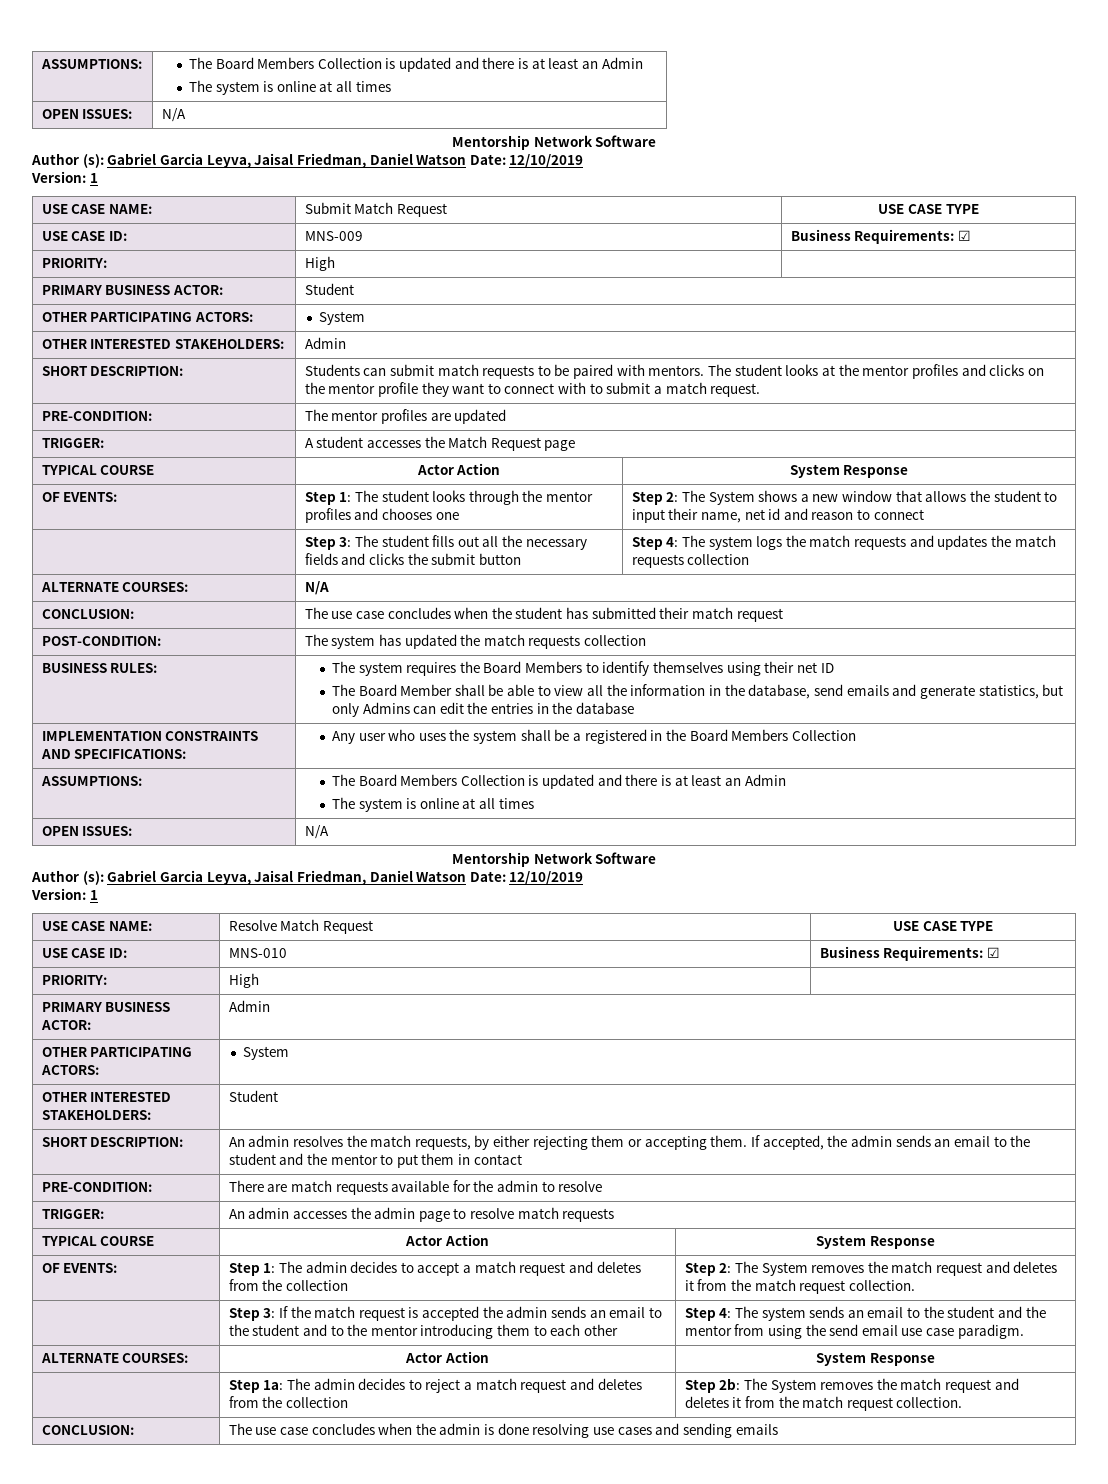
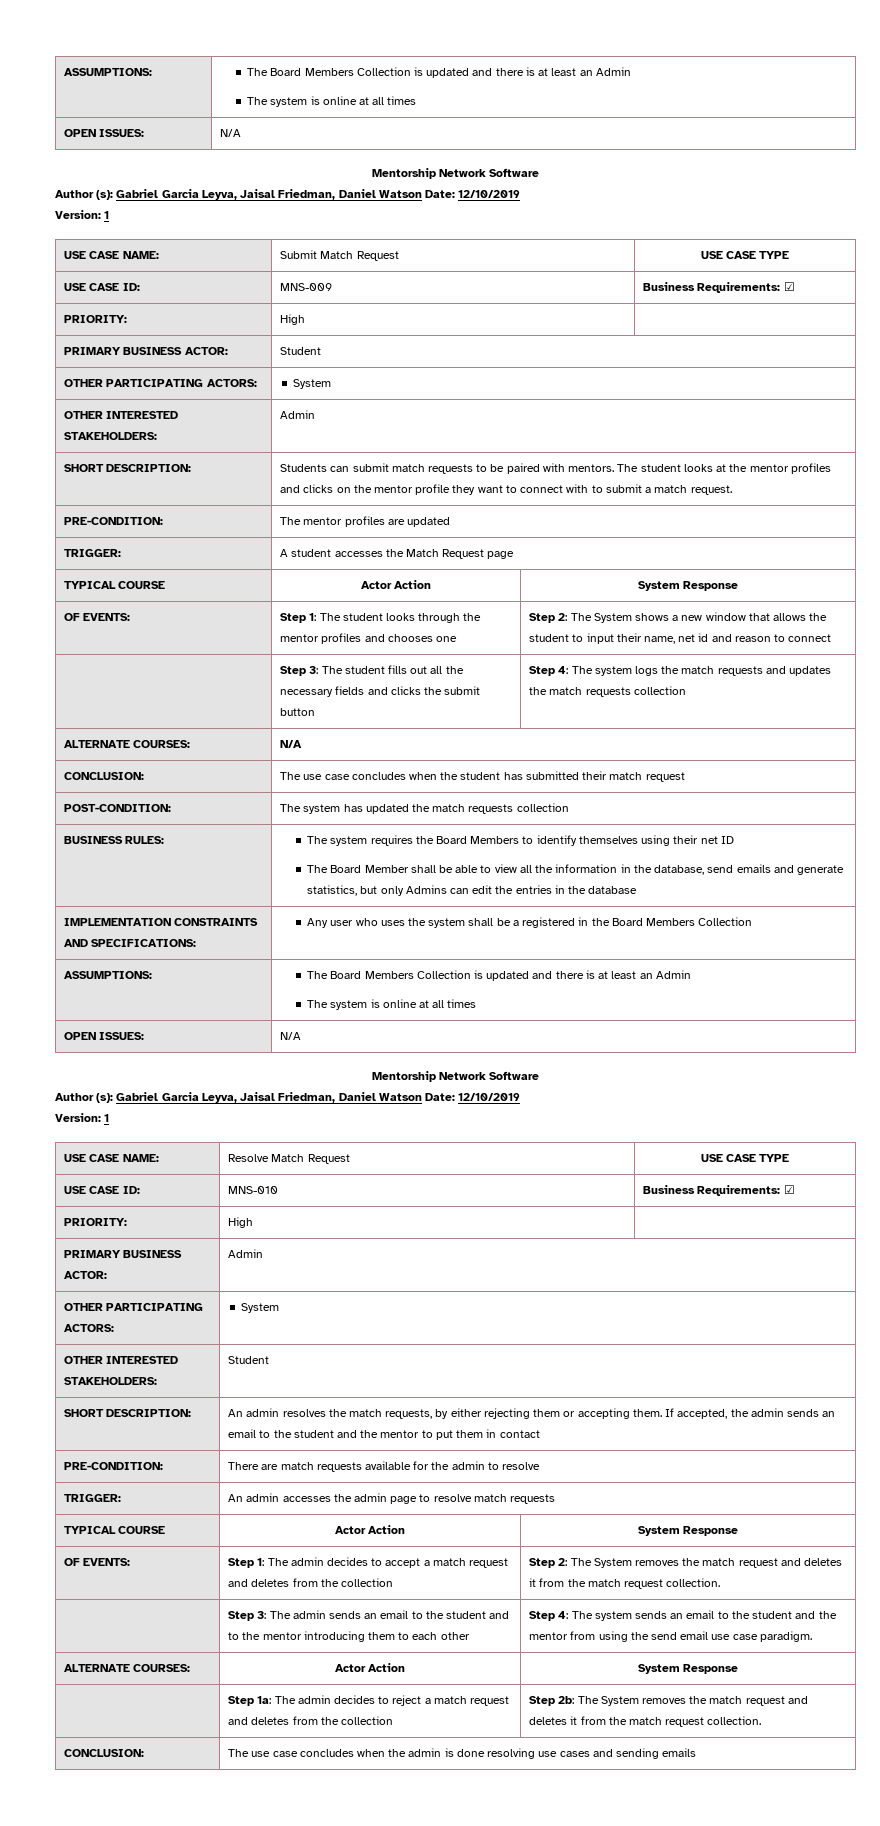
[278,1306,503,1321] If the match request is accepted the -> [269,1611,291,1619] The

